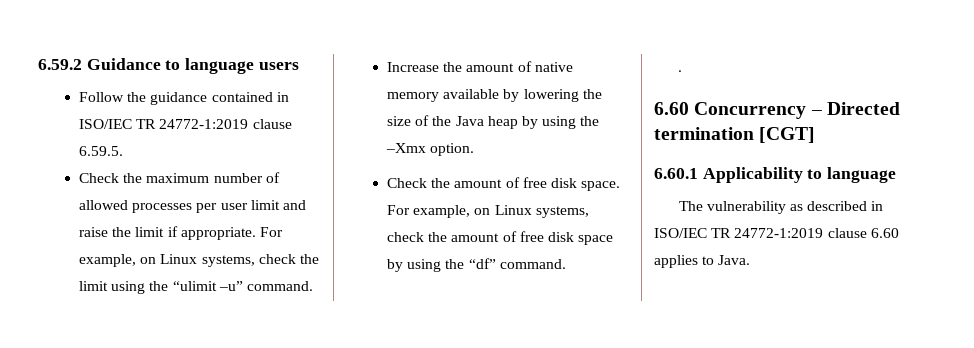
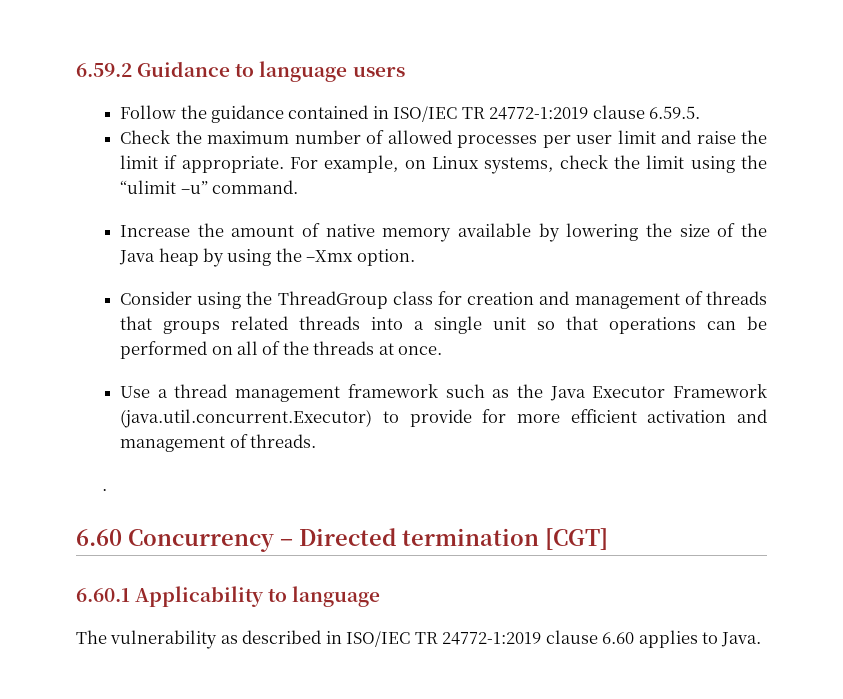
[387,177,621,191] [387,205,589,218] [387,231,614,245] [387,258,566,272] Check the amount of free disk space. For example, on Linux systems, check the amount of free disk space by using the “df” command. -> [120,291,767,309] [120,316,768,334] [120,341,443,359] [120,384,768,402] [120,409,768,428] [120,434,317,452] Consider using the ThreadGroup class for creation and management of threads that groups related threads into a single unit so that operations can be performed on all of the threads at once. // Use a thread management framework such as the Java Executor Framework (java.util.concurrent.Executor) to provide for more efficient activation and management of threads.

